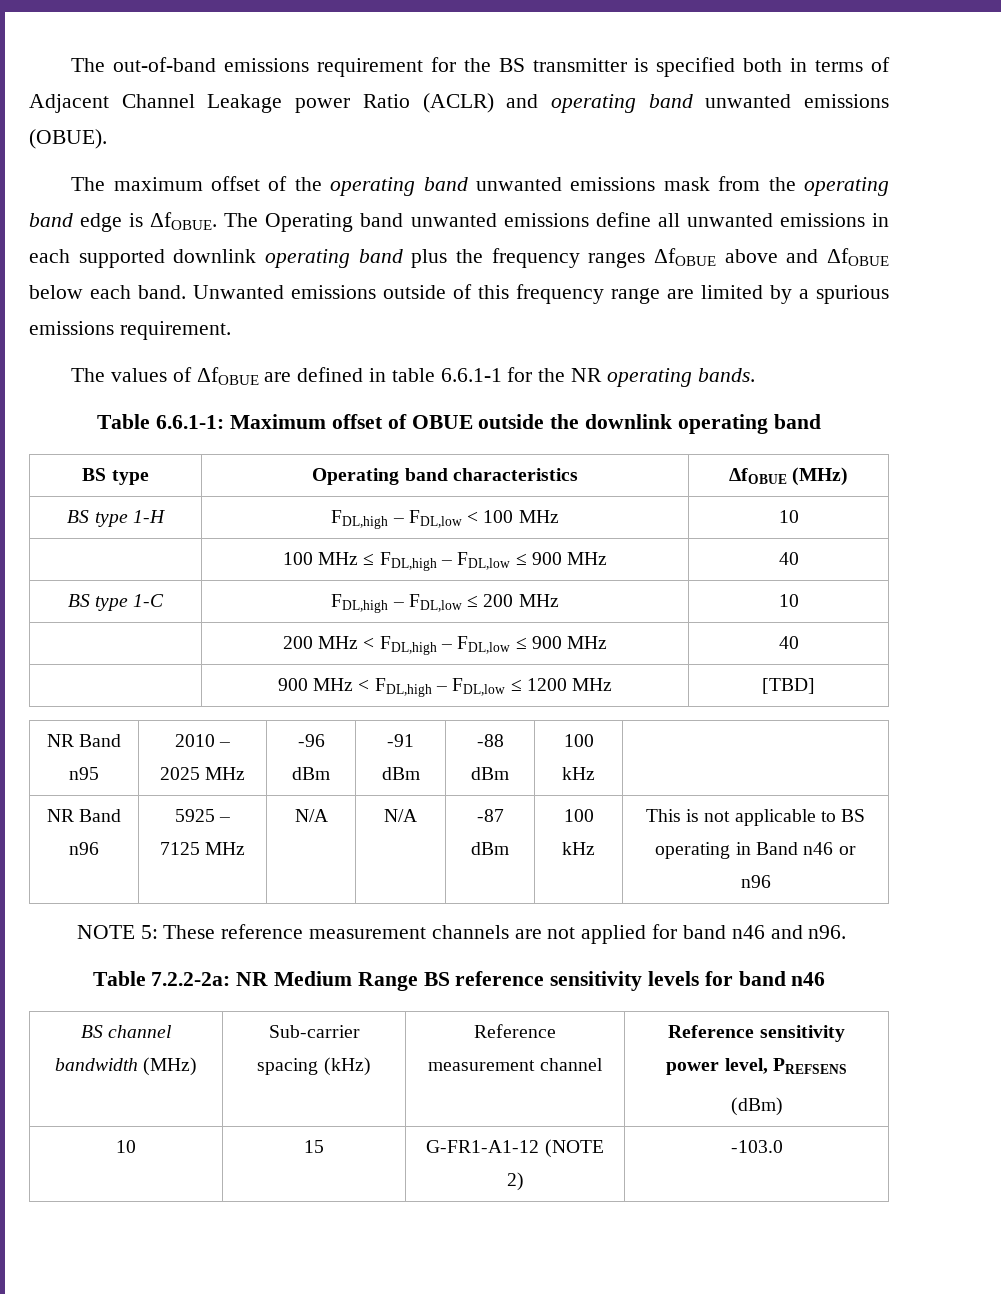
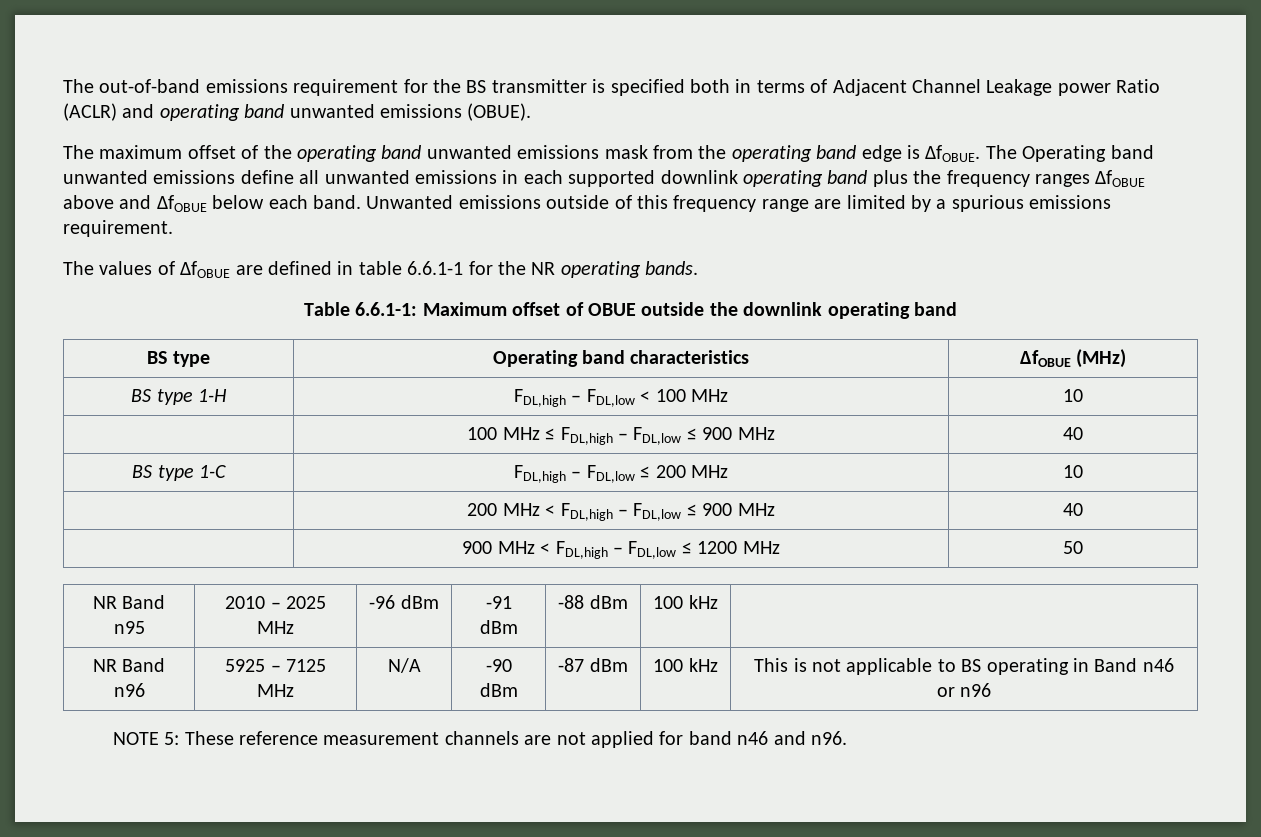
[762,678,815,694] [TBD] -> [1063,541,1083,554] 50
[384,809,417,822] N/A -> [485,659,512,672] [479,683,518,697] -90 dBm
[92,971,826,991] [80,1025,172,1038] [54,1057,198,1076] [268,1025,360,1038] [257,1057,371,1076] [474,1024,556,1038] [428,1058,603,1071] [668,1025,845,1042] [666,1058,847,1075] [730,1097,783,1116] [116,1140,136,1153] [304,1140,324,1153] [426,1139,604,1158] [506,1172,524,1191] [730,1140,783,1153] // Table 7.2.2-2a: NR Medium Range BS reference sensitivity levels for band n46 // BS channel bandwidth (MHz) | Sub-carrier spacing (kHz) | Reference measurement channel | Reference sensitivity power level, PREFSENS // (dBm) // 10 | 15 | G-FR1-A1-12 (NOTE 2) | -103.0 -> (847, 738) none

